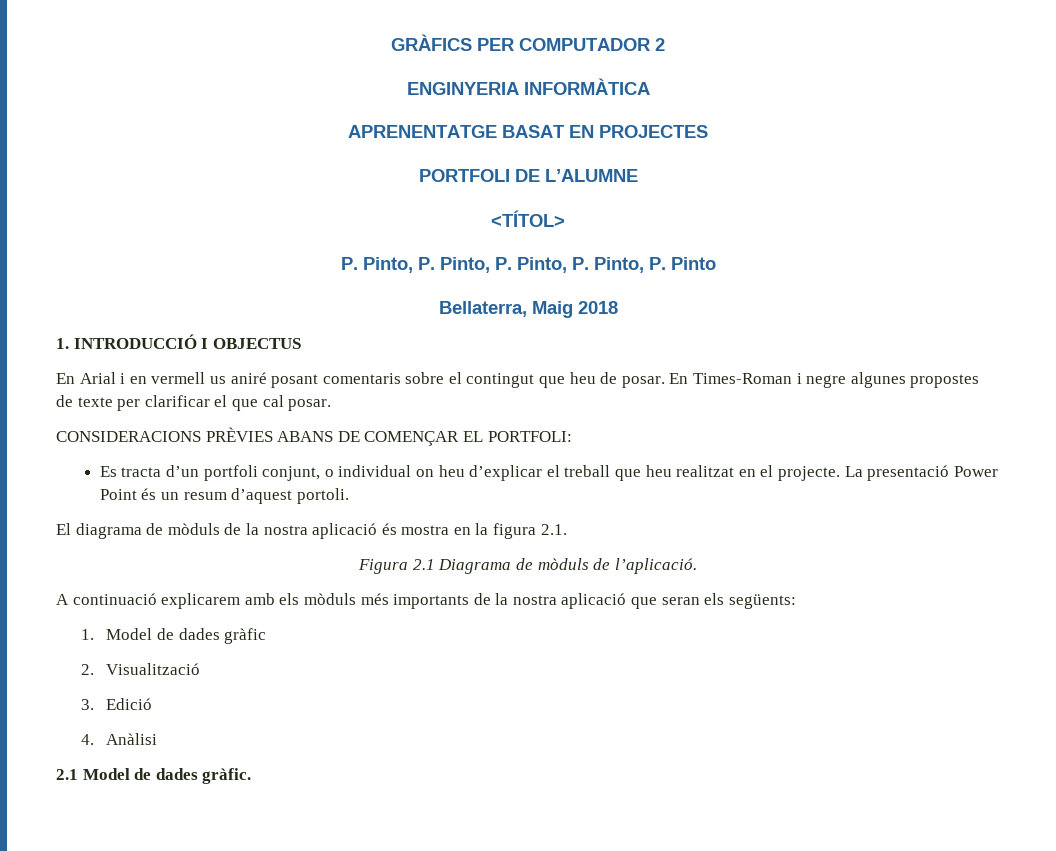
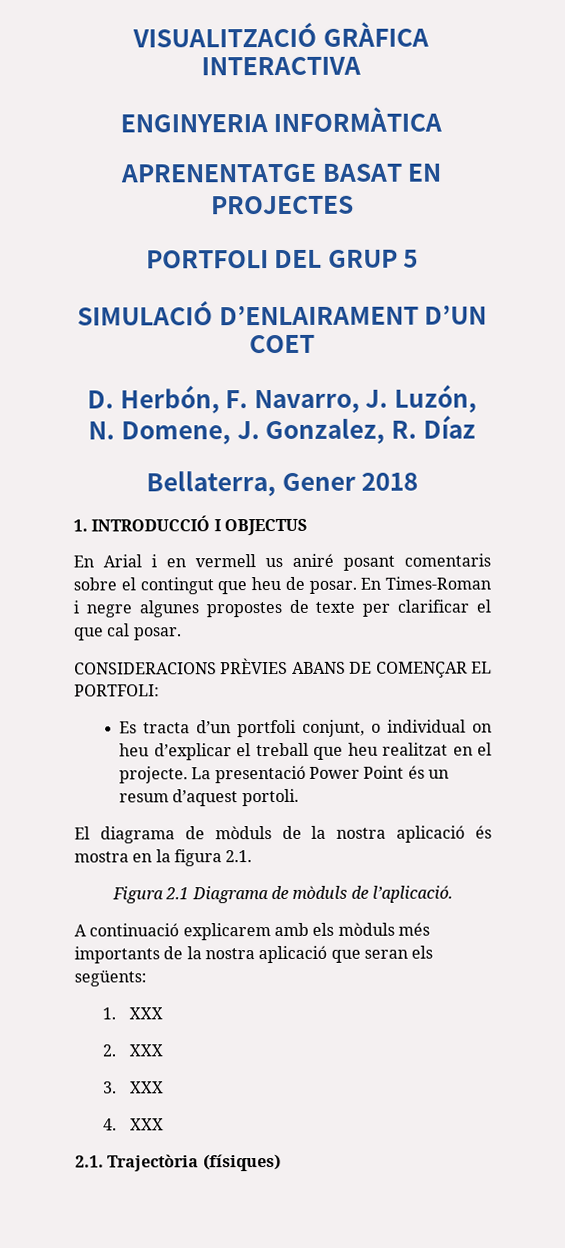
[391,34,665,51] GRÀFICS PER COMPUTADOR 2 -> [132,21,429,48] [201,56,361,76] VISUALITZACIÓ GRÀFICA INTERACTIVA
[514,169,638,182] [491,210,565,227] [340,257,716,273] DE L’ALUMNE // <TÍTOL> // P. Pinto, P. Pinto, P. Pinto, P. Pinto, P. Pinto -> [274,249,419,269] [76,300,488,326] [249,334,315,354] [86,384,478,414] [88,415,476,445] DEL GRUP 5 // SIMULACIÓ D’ENLAIRAMENT D’UN COET // D. Herbón, F. Navarro, J. Luzón, N. Domene, J. Gonzalez, R. Díaz
[531,301,573,318] Maig -> [281,472,356,492] Gener
[106,628,267,644] Model de dades gràfic -> [129,1007,164,1020] XXX
[106,663,201,675] Visualització -> [129,1044,164,1057] XXX
[106,698,153,710] Edició -> [130,1081,165,1094] XXX
[106,733,158,745] [56,768,252,784] Anàlisi // 2.1 Model de dades gràfic. -> [130,1118,165,1131] [75,1154,281,1172] XXX // 2.1. Trajectòria (físiques)

